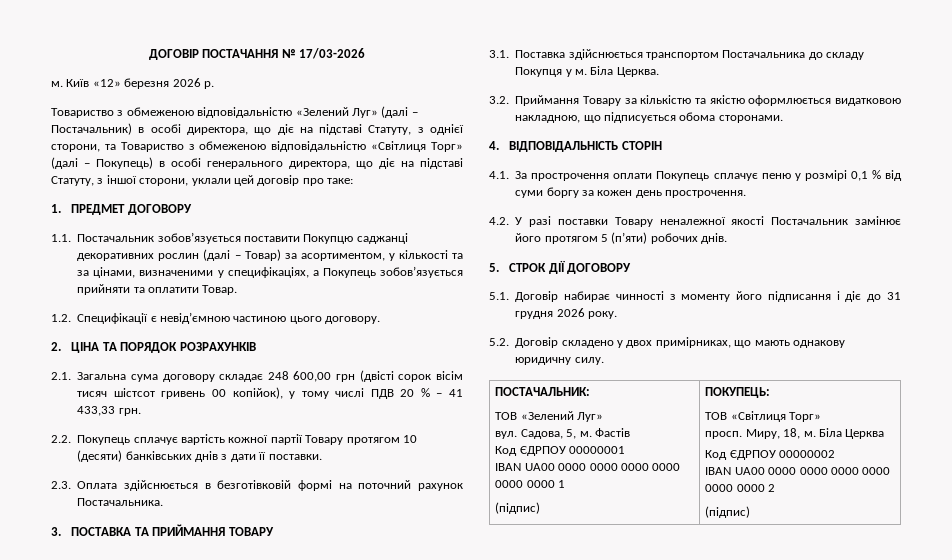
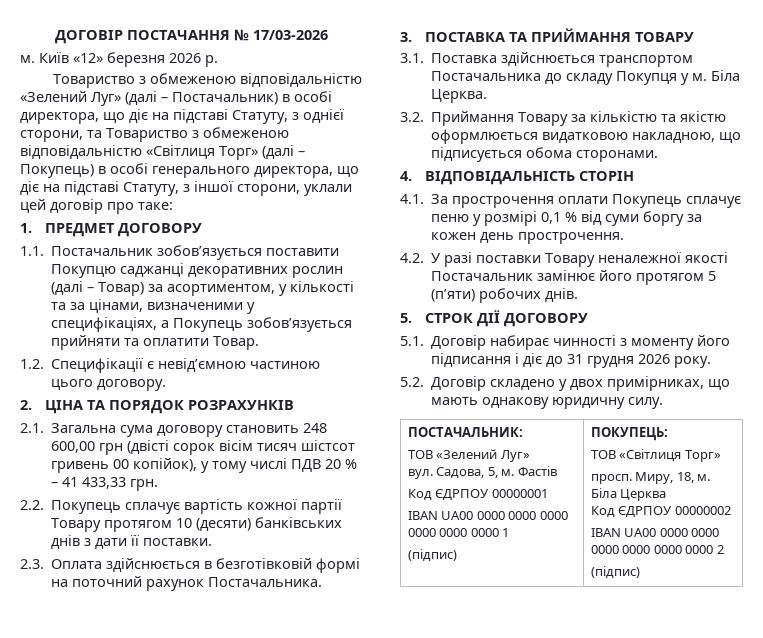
[219,374,264,382] складає -> [226,425,300,433] становить

